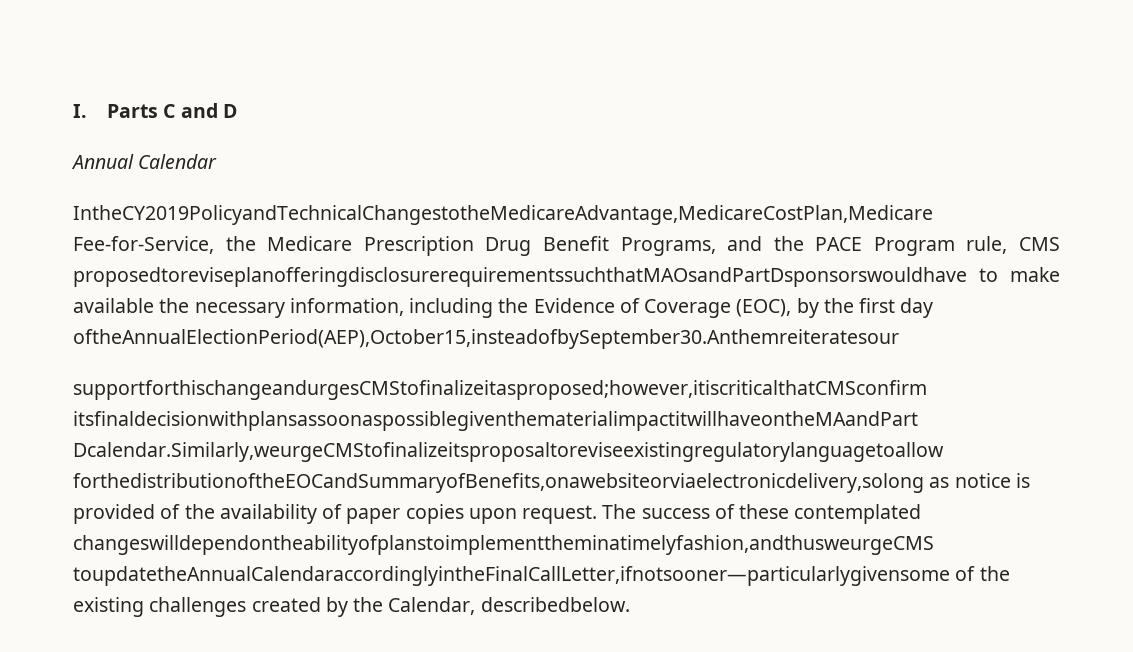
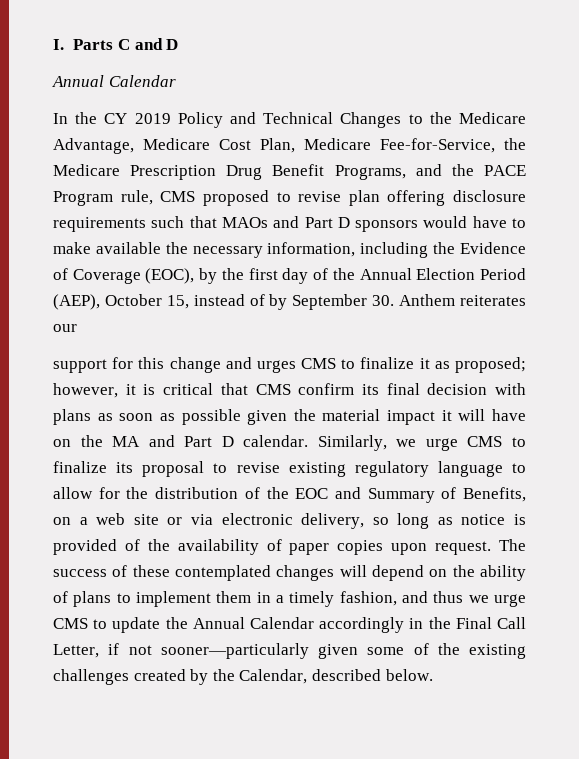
[73,205,933,225] IntheCY2019PolicyandTechnicalChangestotheMedicareAdvantage,MedicareCostPlan,Medicare -> [53,112,526,128] [53,138,371,154] In the CY 2019 Policy and Technical Changes to the Medicare Advantage, Medicare Cost Plan, Medicare
[73,267,967,287] proposedtoreviseplanofferingdisclosurerequirementssuchthatMAOsandPartDsponsorswouldhave -> [202,190,526,206] [53,216,507,232] proposed to revise plan offering disclosure requirements such that MAOs and Part D sponsors would have
[73,329,899,349] [73,380,927,400] [73,411,918,431] [73,442,944,462] [73,473,924,493] oftheAnnualElectionPeriod(AEP),October15,insteadofbySeptember30.Anthemreiteratesour // supportforthischangeandurgesCMStofinalizeitasproposed;however,itiscriticalthatCMSconfirm itsfinaldecisionwithplansassoonaspossiblegiventhematerialimpactitwillhaveontheMAandPart Dcalendar.Similarly,weurgeCMStofinalizeitsproposaltoreviseexistingregulatorylanguagetoallow forthedistributionoftheEOCandSummaryofBenefits,onawebsiteorviaelectronicdelivery,solong -> [313,268,526,280] [53,294,526,310] [53,324,77,332] [53,357,526,373] [53,383,526,398] [53,409,526,425] [53,435,526,451] [53,461,526,477] [53,487,526,503] [53,513,430,529] of the Annual Election Period (AEP), October 15, instead of by September 30. Anthem reiterates our // support for this change and urges CMS to finalize it as proposed; however, it is critical that CMS confirm its final decision with plans as soon as possible given the material impact it will have on the MA and Part D calendar. Similarly, we urge CMS to finalize its proposal to revise existing regulatory language to allow for the distribution of the EOC and Summary of Benefits, on a web site or via electronic delivery, so long
[73,535,934,555] [73,566,950,586] changeswilldependontheabilityofplanstoimplementtheminatimelyfashion,andthusweurgeCMS toupdatetheAnnualCalendaraccordinglyintheFinalCallLetter,ifnotsooner—particularlygivensome -> [276,565,526,581] [53,591,526,607] [53,617,526,633] [53,643,405,659] changes will depend on the ability of plans to implement them in a timely fashion, and thus we urge CMS to update the Annual Calendar accordingly in the Final Call Letter, if not sooner—particularly given some
[480,597,630,612] describedbelow. -> [311,669,433,681] described below.

